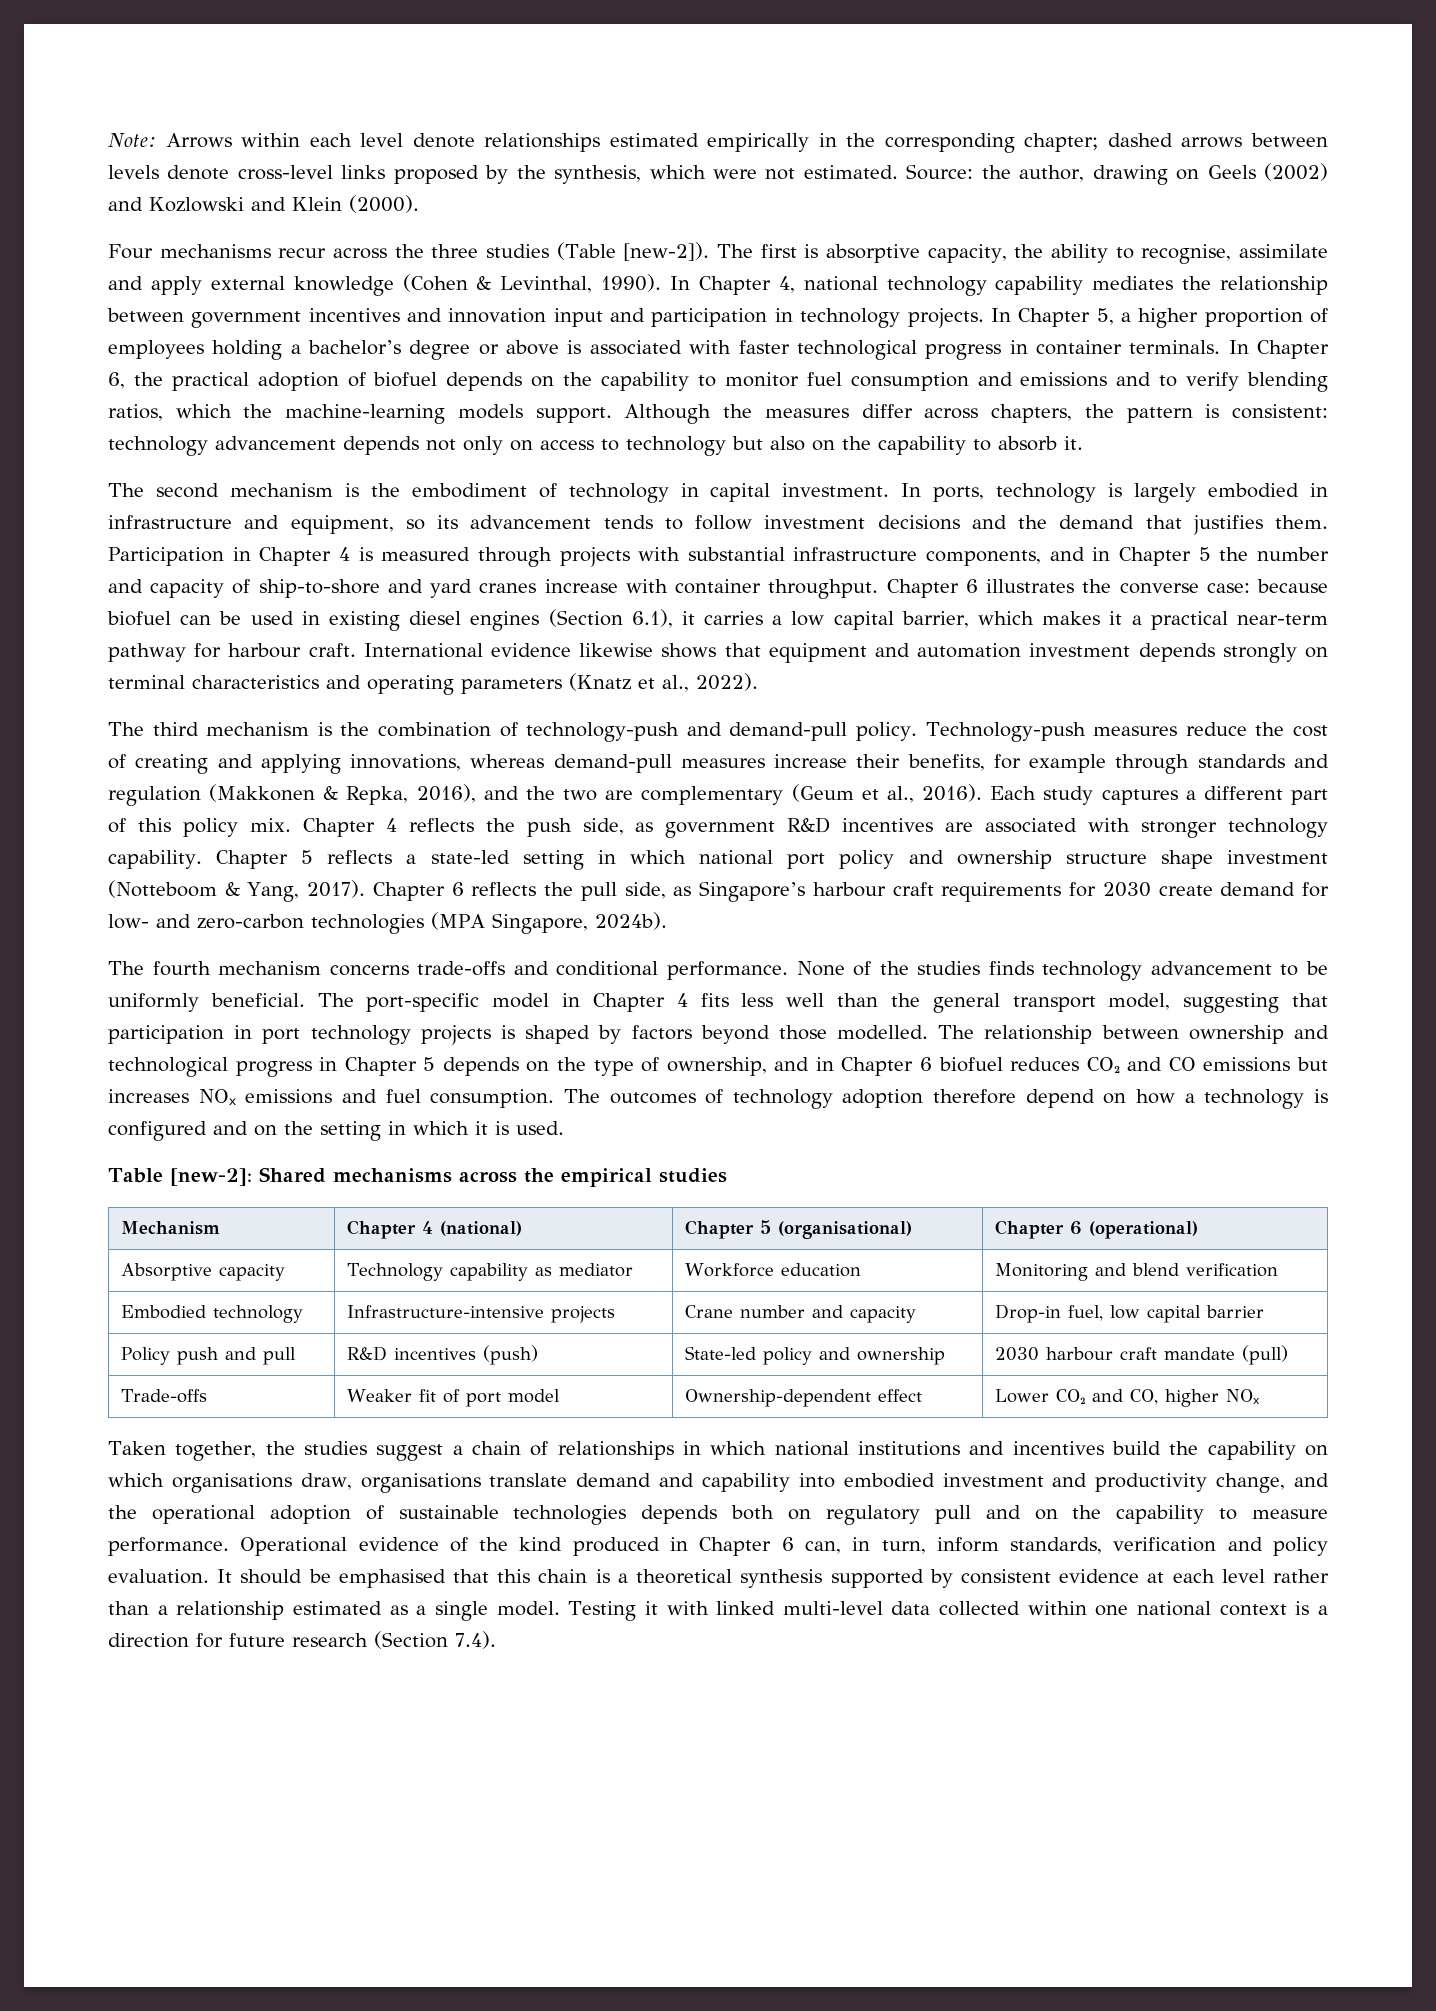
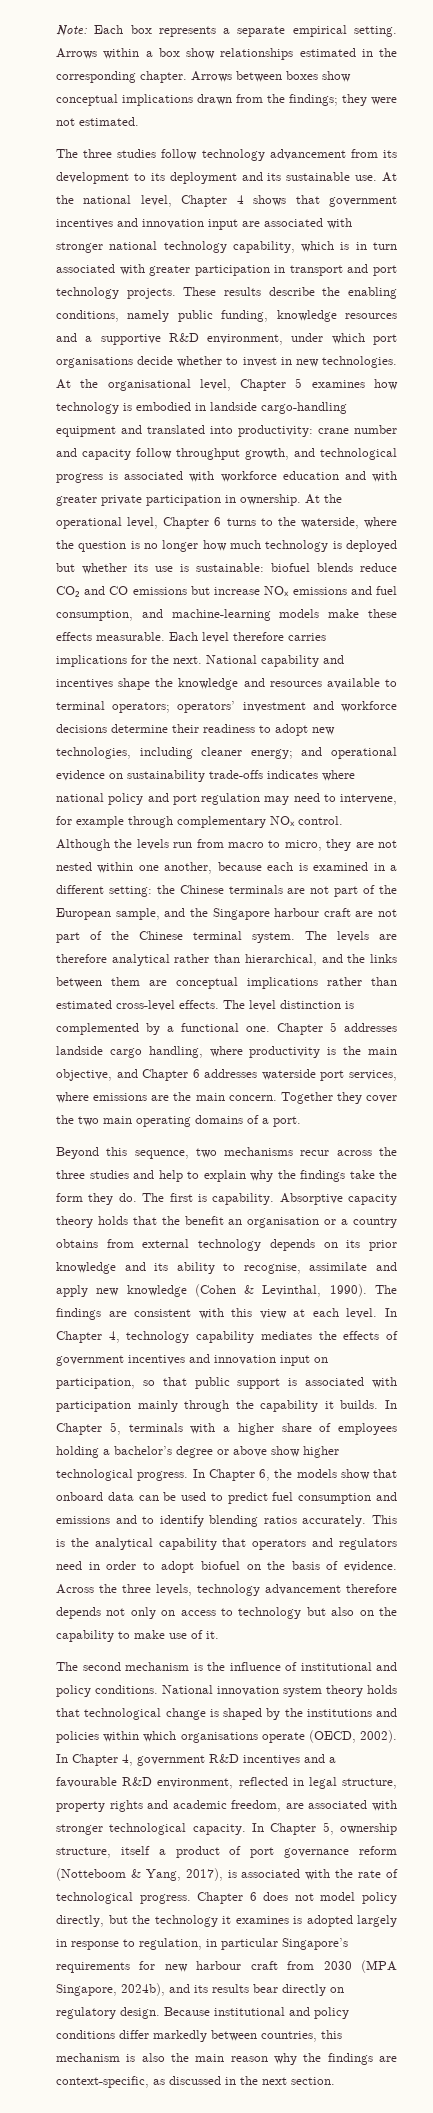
[165,133,475,148] Arrows within each level denote -> [94,25,397,37] [56,48,215,59] Each box represents a separate empirical setting. Arrows within a box show
[707,133,810,152] empirically -> (356, 52) none
[1024,133,1328,152] [108,163,1328,185] [108,195,419,213] [108,244,153,259] chapter; dashed arrows between levels denote cross-level links proposed by the synthesis, which were not estimated. Source: the author, drawing on Geels (2002) and Kozlowski and Klein (2000). // Four -> [140,71,351,83] [56,94,397,106] [56,117,139,126] [56,149,397,161] [56,172,397,184] [56,195,397,207] [56,218,352,230] [56,241,397,253] [56,264,397,276] [56,287,397,299] [56,310,397,322] [56,333,397,345] [56,356,397,368] [56,378,398,391] [56,402,347,414] [56,425,397,437] [56,448,397,460] [56,471,397,483] [56,494,342,506] [56,517,397,529] [56,540,397,552] [56,563,397,574] [56,586,398,597] [56,609,397,621] [56,632,326,643] [56,655,344,667] [56,678,397,690] [56,701,397,713] [56,724,335,736] [56,747,397,759] [56,770,355,782] [56,793,397,805] [56,816,343,828] [56,839,397,851] [56,862,398,874] [56,885,398,897] [56,908,397,920] [56,931,397,943] [56,954,398,966] [56,977,397,989] [56,1000,354,1011] [56,1022,397,1035] [56,1046,397,1058] [56,1069,397,1081] [56,1092,397,1104] [56,1115,301,1127] [56,1147,217,1159] chapter. Arrows between boxes show conceptual implications drawn from the findings; they were not estimated. // The three studies follow technology advancement from its development to its deployment and its sustainable use. At the national level, Chapter 4 shows that government incentives and innovation input are associated with stronger national technology capability, which is in turn associated with greater participation in transport and port technology projects. These results describe the enabling conditions, namely public funding, knowledge resources and a supportive R&D environment, under which port organisations decide whether to invest in new technologies. At the organisational level, Chapter 5 examines how technology is embodied in landside cargo-handling equipment and translated into productivity: crane number and capacity follow throughput growth, and technological progress is associated with workforce education and with greater private participation in ownership. At the operational level, Chapter 6 turns to the waterside, where the question is no longer how much technology is deployed but whether its use is sustainable: biofuel blends reduce CO₂ and CO emissions but increase NOₓ emissions and fuel consumption, and machine-learning models make these effects measurable. Each level therefore carries implications for the next. National capability and incentives shape the knowledge and resources available to terminal operators; operators’ investment and workforce decisions determine their readiness to adopt new technologies, including cleaner energy; and operational evidence on sustainability trade-offs indicates where national policy and port regulation may need to intervene, for example through complementary NOₓ control. Although the levels run from macro to micro, they are not nested within one another, because each is examined in a different setting: the Chinese terminals are not part of the European sample, and the Singapore harbour craft are not part of the Chinese terminal system. The levels are therefore analytical rather than hierarchical, and the links between them are conceptual implications rather than estimated cross-level effects. The level distinction is complemented by a functional one. Chapter 5 addresses landside cargo handling, where productivity is the main objective, and Chapter 6 addresses waterside port services, where emissions are the main concern. Together they cover the two main operating domains of a port. // Beyond this sequence, two
[556,242,1044,263] (Table [new-2]). The first is absorptive capacity, the -> [133,1170,397,1182] [56,1193,397,1205] [56,1216,398,1228] [56,1239,398,1251] [56,1262,169,1274] and help to explain why the findings take the form they do. The first is capability. Absorptive capacity theory holds that the benefit an organisation or a country obtains from external technology depends on its prior knowledge and its
[210,276,285,290] external -> [96,1288,120,1296] new
[670,276,878,295] In Chapter 4, national -> [374,1285,397,1294] [56,1308,397,1320] [56,1331,120,1343] The findings are consistent with this view at each level. In Chapter 4,
[1220,276,1328,295] [107,308,1114,328] relationship between government incentives and innovation input and participation in technology projects. In Chapter 5, -> [343,1331,399,1340] [56,1354,328,1366] [56,1377,397,1389] [56,1400,397,1412] [56,1422,216,1435] effects of government incentives and innovation input on participation, so that public support is associated with participation mainly through the capability it builds. In Chapter 5, terminals with
[1204,308,1303,327] proportion -> [281,1423,312,1432] share
[567,340,1329,360] [108,372,799,391] is associated with faster technological progress in container terminals. In Chapter 6, the practical adoption of biofuel depends on the capability to monitor -> [271,1446,339,1458] [56,1469,397,1481] [56,1492,268,1504] show higher technological progress. In Chapter 6, the models show that onboard data can be used to predict
[1186,372,1329,392] [108,404,1328,424] [108,436,336,456] verify blending ratios, which the machine-learning models support. Although the measures differ across chapters, the pattern is consistent: technology advancement -> [159,1515,397,1527] [56,1538,397,1550] [56,1561,397,1573] [56,1584,397,1596] identify blending ratios accurately. This is the analytical capability that operators and regulators need in order to adopt biofuel on the basis of evidence. Across the three levels, technology advancement therefore
[998,436,1057,451] absorb -> [134,1630,203,1639] make use of
[411,483,1329,503] [108,515,1328,535] [108,547,1330,567] [108,579,1328,599] [107,609,1328,631] [108,643,1329,663] [108,673,758,695] [108,722,1328,742] [108,754,1329,774] [108,784,1328,806] [108,817,1328,838] [108,850,1328,870] [108,880,1330,902] [108,912,667,934] [108,961,1328,981] [108,993,1329,1013] [108,1025,1329,1045] [108,1057,1328,1077] [108,1089,1329,1109] [108,1121,564,1141] [108,1167,727,1187] [121,1221,221,1235] [347,1220,523,1239] [685,1220,913,1239] [995,1220,1199,1239] [121,1263,286,1281] [347,1263,634,1281] [685,1263,862,1277] [995,1263,1279,1281] [121,1305,304,1323] [347,1305,616,1323] [685,1305,917,1323] [995,1304,1265,1323] [121,1347,297,1365] [347,1345,539,1365] [685,1346,946,1365] [995,1345,1289,1365] [121,1389,208,1403] [347,1389,561,1407] [685,1389,923,1407] [995,1389,1261,1407] [108,1441,1328,1461] [108,1473,1329,1493] [108,1505,1328,1525] [108,1537,1328,1556] [108,1569,1329,1588] [108,1601,1328,1621] [108,1631,496,1649] embodiment of technology in capital investment. In ports, technology is largely embodied in infrastructure and equipment, so its advancement tends to follow investment decisions and the demand that justifies them. Participation in Chapter 4 is measured through projects with substantial infrastructure components, and in Chapter 5 the number and capacity of ship-to-shore and yard cranes increase with container throughput. Chapter 6 illustrates the converse case: because biofuel can be used in existing diesel engines (Section 6.1), it carries a low capital barrier, which makes it a practical near-term pathway for harbour craft. International evidence likewise shows that equipment and automation investment depends strongly on terminal characteristics and operating parameters (Knatz et al., 2022). // The third mechanism is the combination of technology-push and demand-pull policy. Technology-push measures reduce the cost of creating and applying innovations, whereas demand-pull measures increase their benefits, for example through standards and regulation (Makkonen & Repka, 2016), and the two are complementary (Geum et al., 2016). Each study captures a different part of this policy mix. Chapter 4 reflects the push side, as government R&D incentives are associated with stronger technology capability. Chapter 5 reflects a state-led setting in which national port policy and ownership structure shape investment (Notteboom & Yang, 2017). Chapter 6 reflects the pull side, as Singapore’s harbour craft requirements for 2030 create demand for low- and zero-carbon technologies (MPA Singapore, 2024b). // The fourth mechanism concerns trade-offs and conditional performance. None of the studies finds technology advancement to be uniformly beneficial. The port-specific model in Chapter 4 fits less well than the general transport model, suggesting that participation in port technology projects is shaped by factors beyond those modelled. The relationship between ownership and technological progress in Chapter 5 depends on the type of ownership, and in Chapter 6 biofuel reduces CO₂ and CO emissions but increases NOₓ emissions and fuel consumption. The outcomes of technology adoption therefore depend on how a technology is configured and on the setting in which it is used. // Table [new-2]: Shared mechanisms across the empirical studies // Mechanism | Chapter 4 (national) | Chapter 5 (organisational) | Chapter 6 (operational) // Absorptive capacity | Technology capability as mediator | Workforce education | Monitoring and blend verification // Embodied technology | Infrastructure-intensive projects | Crane number and capacity | Drop-in fuel, low capital barrier // Policy push and pull | R&D incentives (push) | State-led policy and ownership | 2030 harbour craft mandate (pull) // Trade-offs | Weaker fit of port model | Ownership-dependent effect | Lower CO₂ and CO, higher NOₓ // Taken together, the studies suggest a chain of relationships in which national institutions and incentives build the capability on which organisations draw, organisations translate demand and capability into embodied investment and productivity change, and the operational adoption of sustainable technologies depends both on regulatory pull and on the capability to measure performance. Operational evidence of the kind produced in Chapter 6 can, in turn, inform standards, verification and policy evaluation. It should be emphasised that this chain is a theoretical synthesis supported by consistent evidence at each level rather than a relationship estimated as a single model. Testing it with linked multi-level data collected within one national context is a direction for future research (Section 7.4). -> [229,1662,397,1671] [56,1685,397,1697] [56,1708,397,1720] [56,1730,397,1743] [56,1754,336,1766] [56,1777,397,1789] [56,1800,397,1812] [56,1822,397,1835] [56,1846,397,1858] [56,1868,399,1881] [56,1892,397,1904] [56,1915,397,1927] [56,1938,348,1950] [56,1960,397,1973] [56,1983,344,1996] [56,2007,349,2019] [56,2030,342,2042] [56,2053,397,2065] [56,2076,335,2088] influence of institutional and policy conditions. National innovation system theory holds that technological change is shaped by the institutions and policies within which organisations operate (OECD, 2002). In Chapter 4, government R&D incentives and a favourable R&D environment, reflected in legal structure, property rights and academic freedom, are associated with stronger technological capacity. In Chapter 5, ownership structure, itself a product of port governance reform (Notteboom & Yang, 2017), is associated with the rate of technological progress. Chapter 6 does not model policy directly, but the technology it examines is adopted largely in response to regulation, in particular Singapore’s requirements for new harbour craft from 2030 (MPA Singapore, 2024b), and its results bear directly on regulatory design. Because institutional and policy conditions differ markedly between countries, this mechanism is also the main reason why the findings are context-specific, as discussed in the next section.

